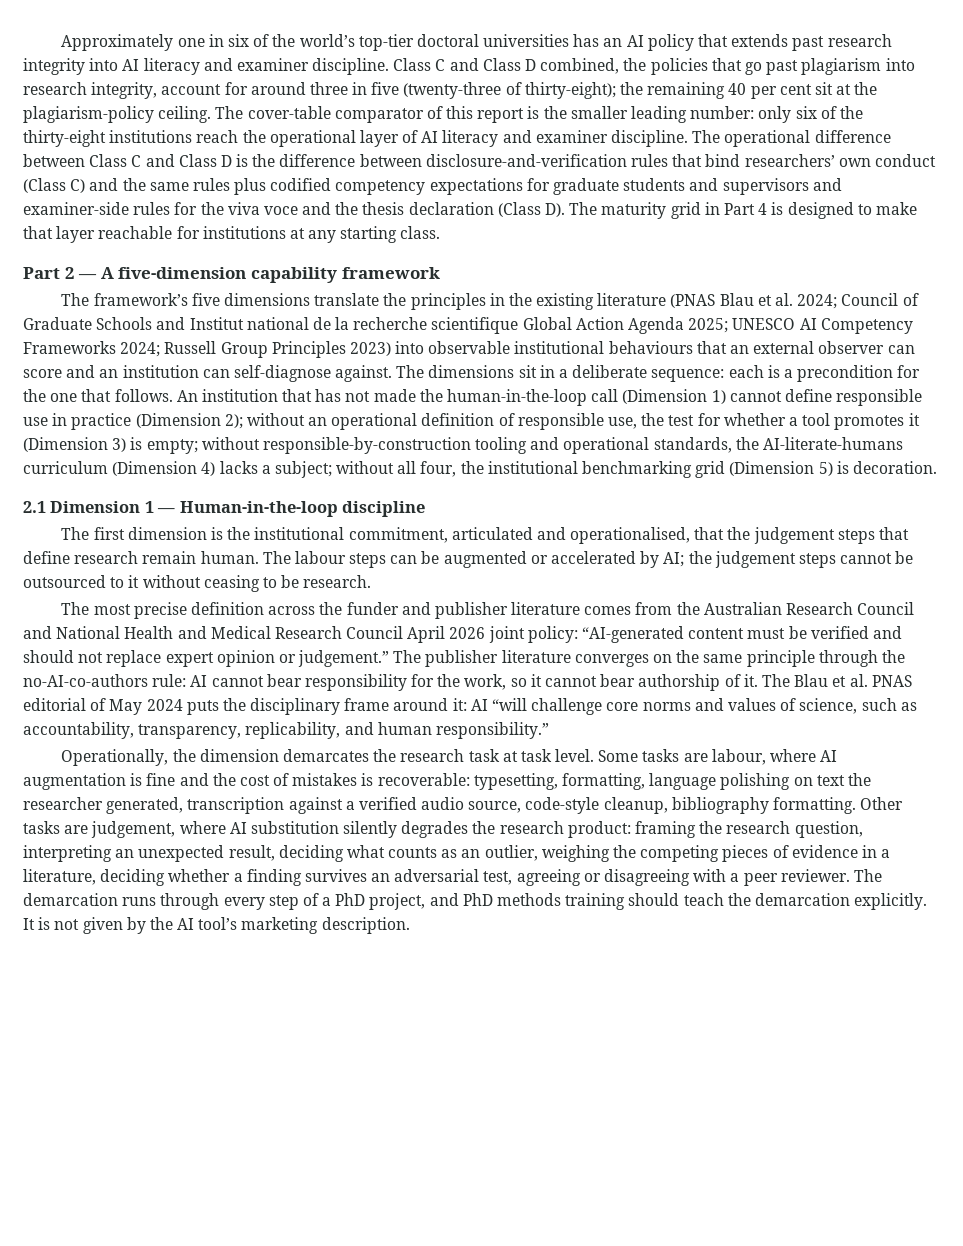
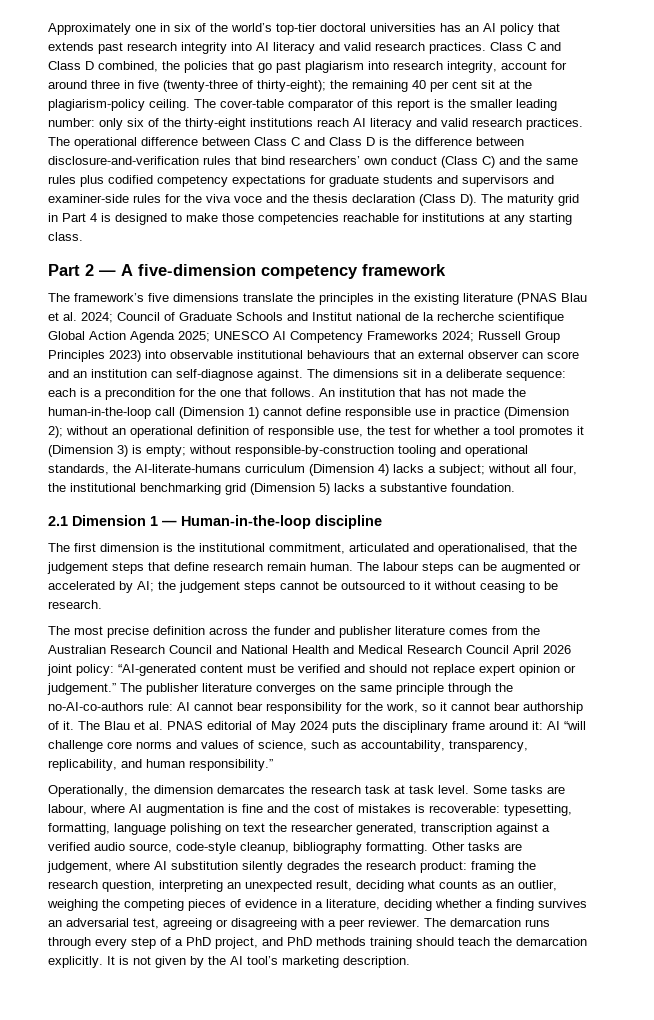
[236,58,390,75] examiner discipline. -> [344,42,486,54] valid research practices.
[242,130,689,147] the operational layer of AI literacy and examiner discipline. -> [353,118,583,130] AI literacy and valid research practices.
[23,226,96,243] that layer -> [222,213,339,225] those competencies
[250,267,337,283] capability -> [261,265,358,279] competency
[836,461,937,474] is decoration. -> [334,483,515,492] lacks a substantive foundation.

